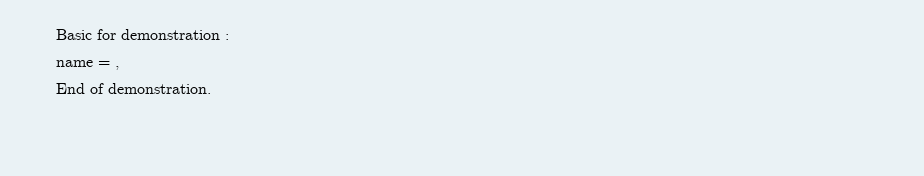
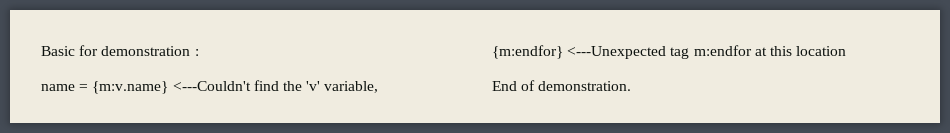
[115,66,119,70] , -> [92,80,379,94] [492,45,847,59] {m:v.name} <---Couldn't find the 'v' variable, // {m:endfor} <---Unexpected tag m:endfor at this location

